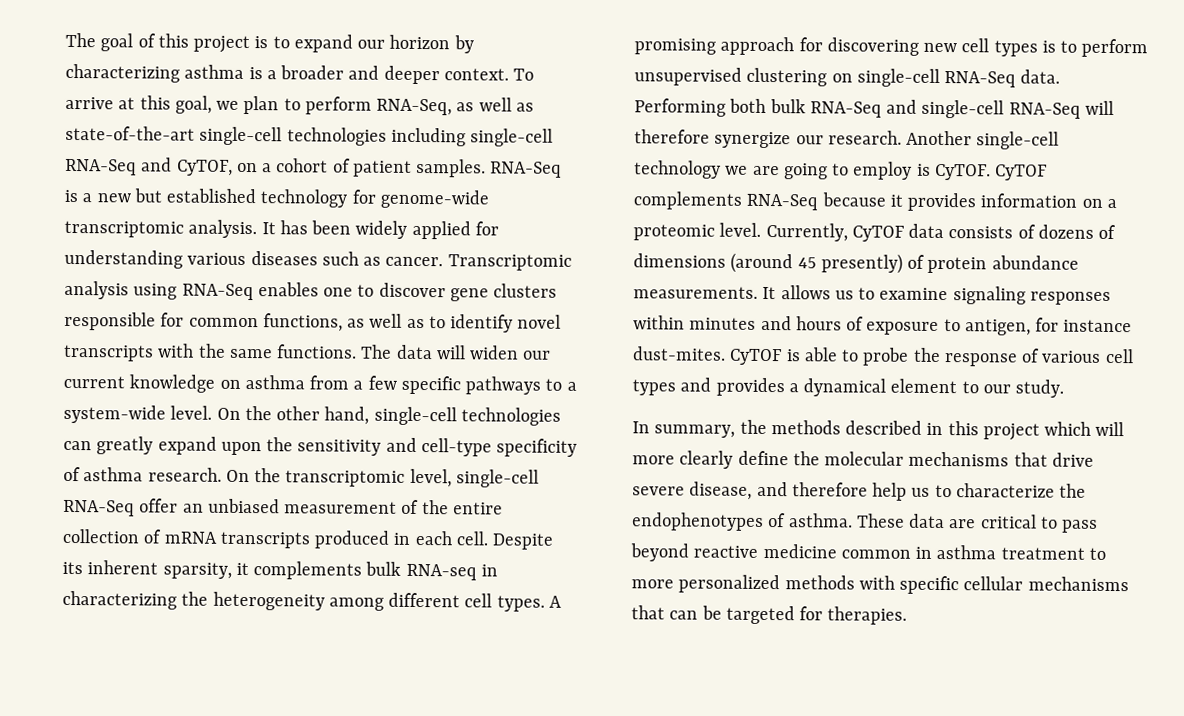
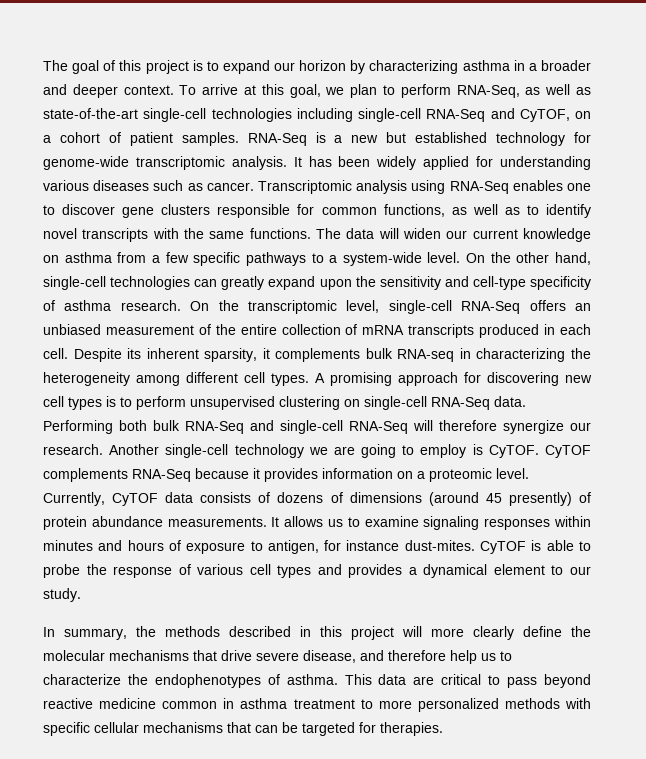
[248,67,263,80] is -> [513,60,525,71] in
[139,498,179,513] offer -> [529,300,566,311] offers
[1044,421,1092,436] which -> (394, 633) none
[856,513,905,528] These -> [344,674,372,685] This

